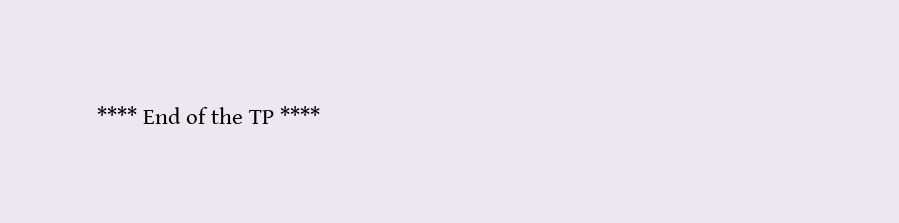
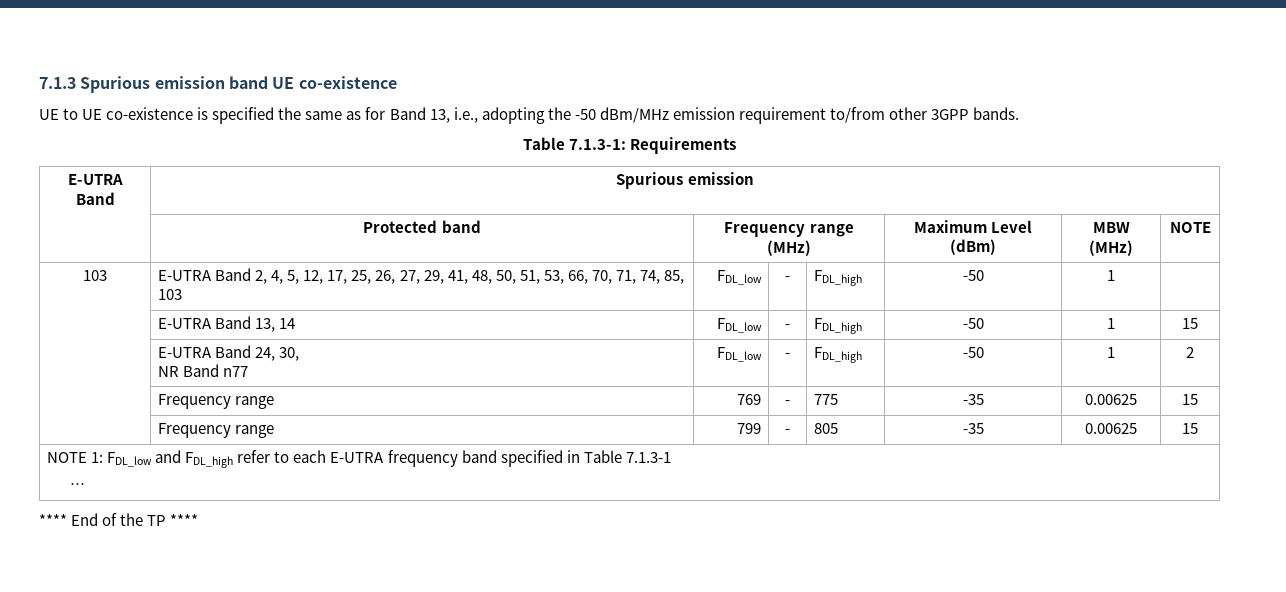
(97, 115) none -> [39,76,397,93] [39,107,1020,124] [522,137,737,154] [67,174,123,185] [75,192,115,205] [616,172,754,189] [363,220,481,233] [724,222,854,237] [767,240,811,256] [913,220,1033,233] [950,239,996,255] [1092,222,1130,233] [1089,240,1133,256] [1169,222,1211,233] [83,270,107,281] [158,268,685,284] [158,289,183,300] [716,270,762,285] [785,276,790,281] [814,270,863,286] [962,270,984,281] [1107,270,1115,281] [158,316,296,332] [716,318,762,333] [785,324,790,329] [814,318,863,334] [962,318,984,329] [1107,318,1115,329] [1182,318,1198,329] [158,345,300,361] [158,364,249,377] [716,347,762,362] [785,353,790,358] [814,347,863,363] [962,347,984,358] [1107,347,1115,358] [1186,347,1194,358] [158,394,275,409] [736,394,761,405] [785,400,790,405] [814,394,839,405] [962,394,984,405] [1085,394,1137,405] [1182,394,1198,405] [158,423,275,438] [736,423,761,434] [785,429,790,434] [814,423,839,434] [962,423,984,434] [1085,423,1137,434] [1182,423,1198,434] [47,450,671,468] [69,483,85,490] 7.1.3 Spurious emission band UE co-existence // UE to UE co-existence is specified the same as for Band 13, i.e., adopting the -50 dBm/MHz emission requirement to/from other 3GPP bands. // Table 7.1.3-1: Requirements // E-UTRA Band | Spurious emission // | Protected band | Frequency range (MHz) | Maximum Level (dBm) | MBW (MHz) | NOTE // 103 | E-UTRA Band 2, 4, 5, 12, 17, 25, 26, 27, 29, 41, 48, 50, 51, 53, 66, 70, 71, 74, 85, 103 | FDL_low | - | FDL_high | -50 | 1 | // | E-UTRA Band 13, 14 | FDL_low | - | FDL_high | -50 | 1 | 15 // | E-UTRA Band 24, 30, // NR Band n77 | FDL_low | - | FDL_high | -50 | 1 | 2 // | Frequency range | 769 | - | 775 | -35 | 0.00625 | 15 // | Frequency range | 799 | - | 805 | -35 | 0.00625 | 15 // NOTE 1: FDL_low and FDL_high refer to each E-UTRA frequency band specified in Table 7.1.3-1 // … //

